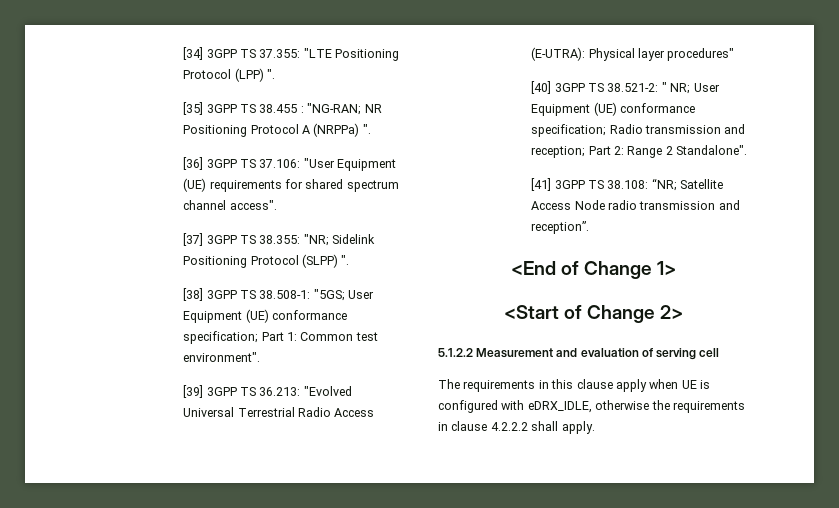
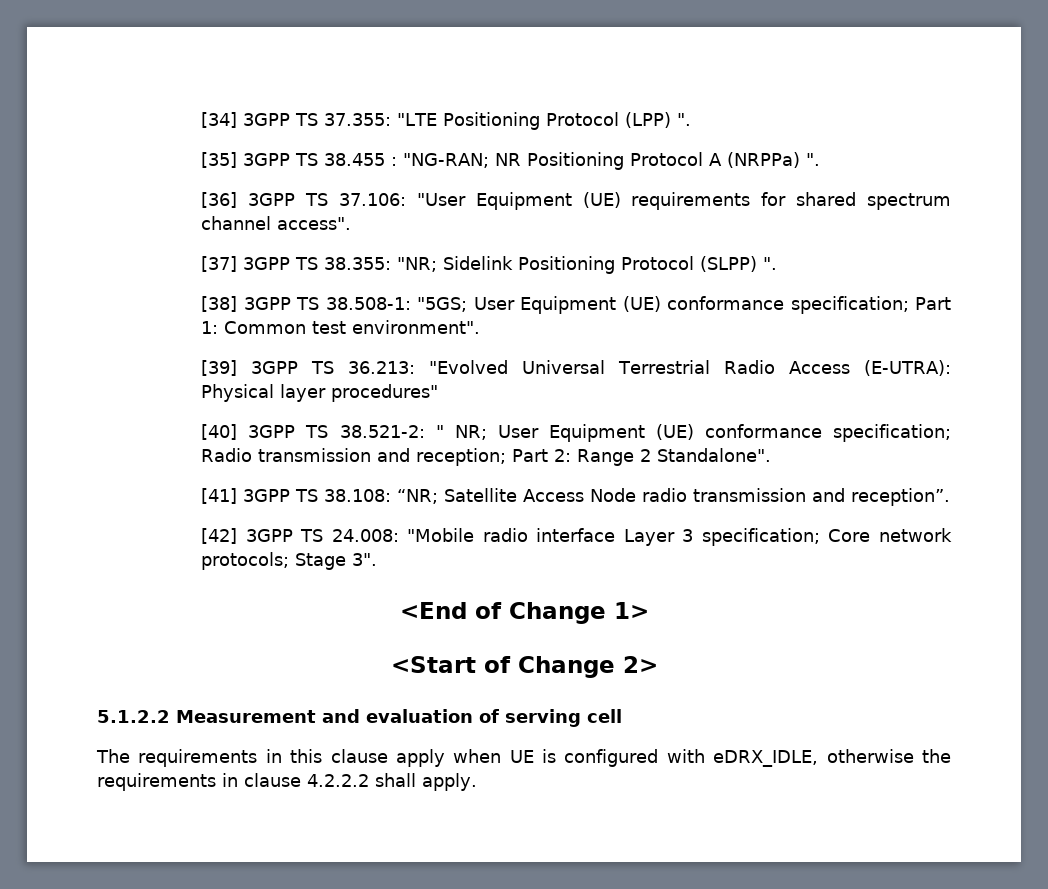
(590, 227) none -> [201,528,952,546] [201,552,378,570] // [42] 3GPP TS 24.008: "Mobile radio interface Layer 3 specification; Core network protocols; Stage 3".

